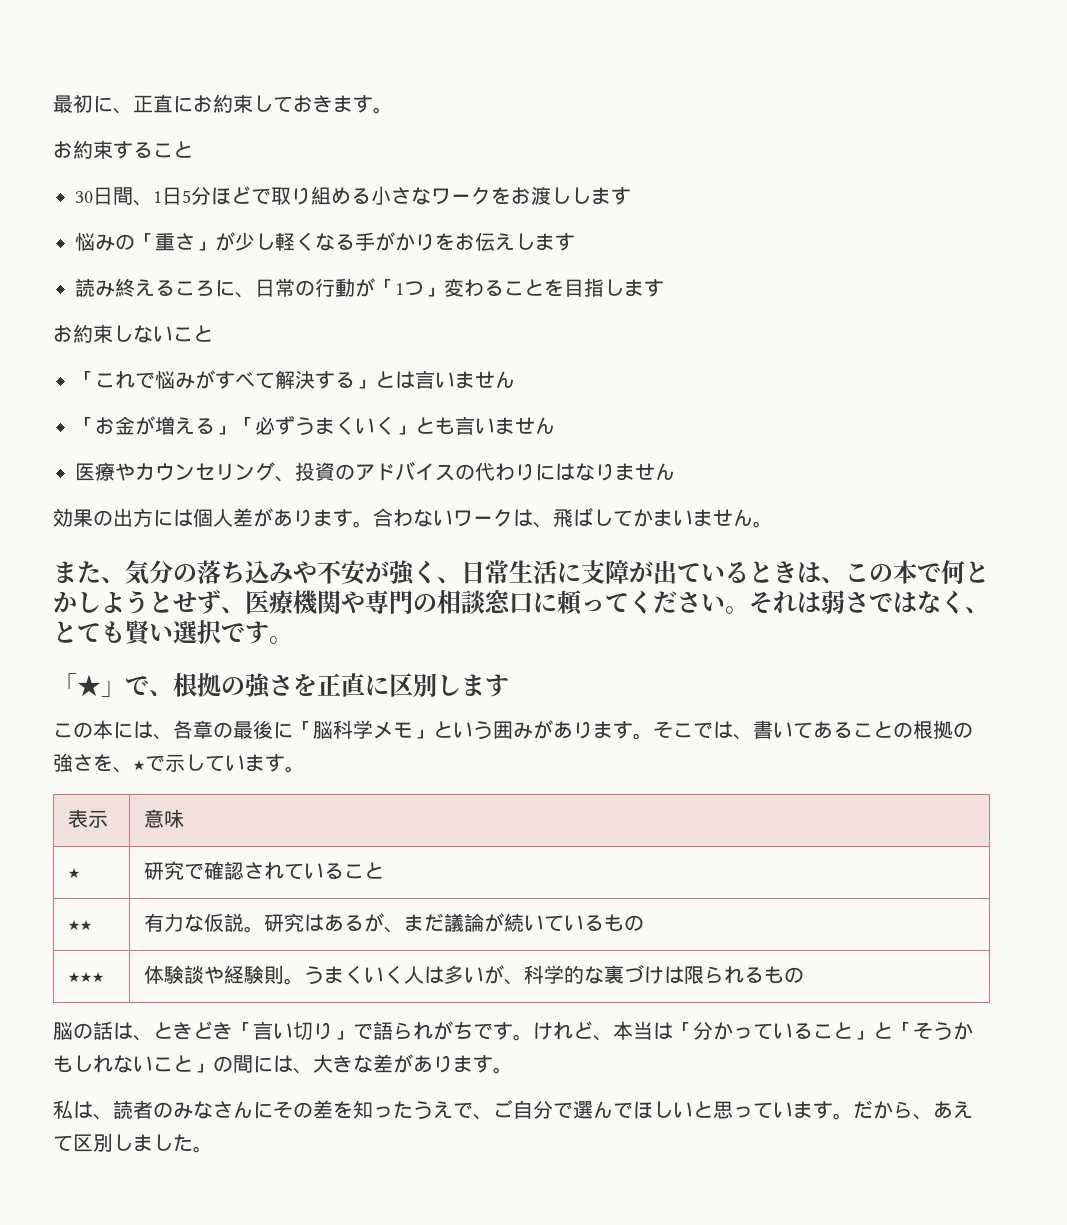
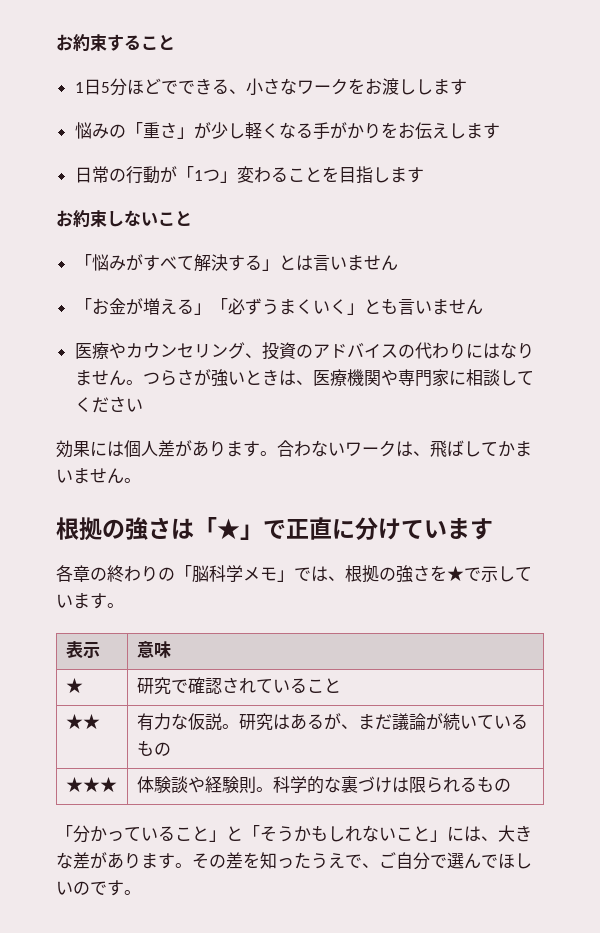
[53,94,393,114] 最初に、正直にお約束しておきます。 // -> (56, 42) none
[75,187,153,206] 30日間、 -> (175, 42) none
[271,186,371,205] 取り組める -> [177,78,246,95] できる、
[75,278,255,298] 読み終えるころに、 -> (500, 131) none
[95,371,155,389] これで -> (92, 261) none
(675, 472) none -> [125,369,534,387] [74,396,143,413] 。つらさが強いときは、医療機関や専門家に相談してください
[93,508,153,527] の出方 -> (90, 449) none
[53,560,989,586] [53,590,989,615] [53,620,293,646] [53,673,509,699] [53,720,973,740] [53,753,133,773] また、気分の落ち込みや不安が強く、日常生活に支障が出ているときは、この本で何とかしようとせず、医療機関や専門の相談窓口に頼ってください。それは弱さではなく、とても賢い選択です。 // 「★」で、根拠の強さを正直に区別します // この本には、各章の最後に「脳科学メモ」という囲みがあります。そこでは、書いてあることの根拠の強さを、 -> [56,517,493,541] [56,565,447,583] 根拠の強さは「★」で正直に分けています // 各章の終わりの「脳科学メモ」では、根拠の強さを
[303,965,524,985] うまくいく人は多いが、 -> (273, 789) none
[53,1021,673,1041] 脳の話は、ときどき「言い切り」で語られがちです。けれど、本当は -> (511, 785) none
[213,1055,253,1073] の間 -> (447, 836) none
[53,1100,273,1120] // 私は、読者のみなさんに -> (192, 865) none
[693,1100,973,1120] [53,1133,193,1152] と思っています。だから、あえて区別しました -> [73,880,124,896] のです

